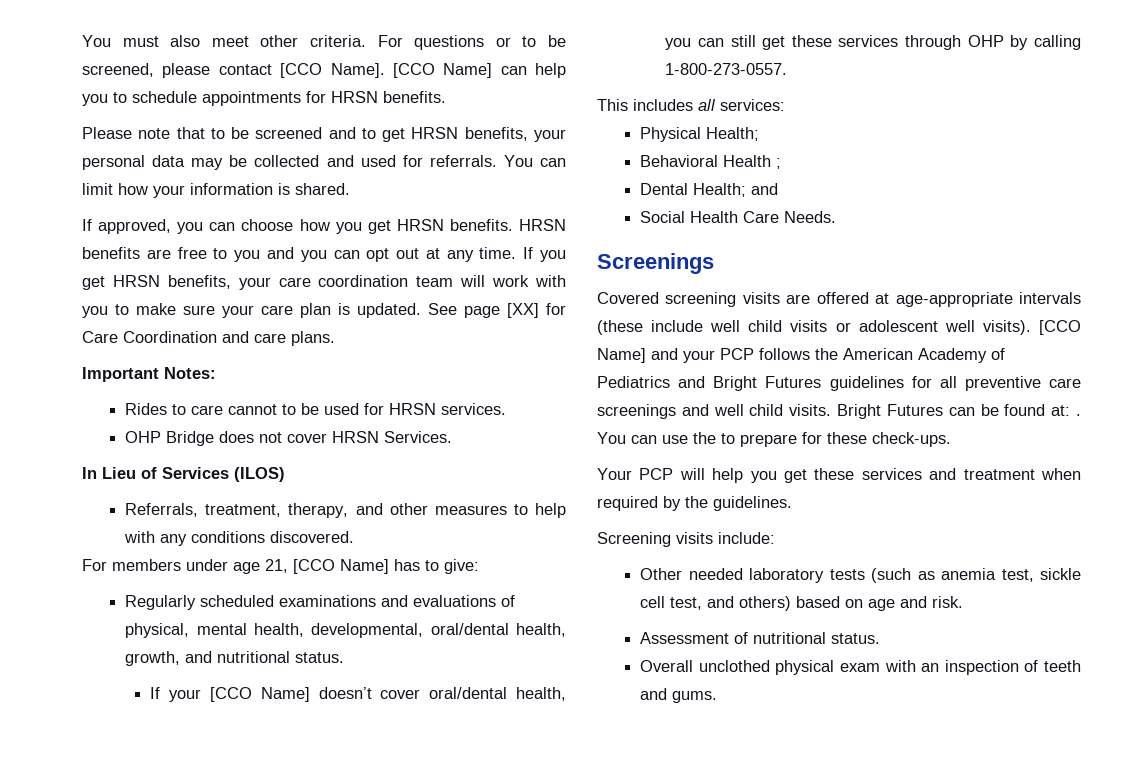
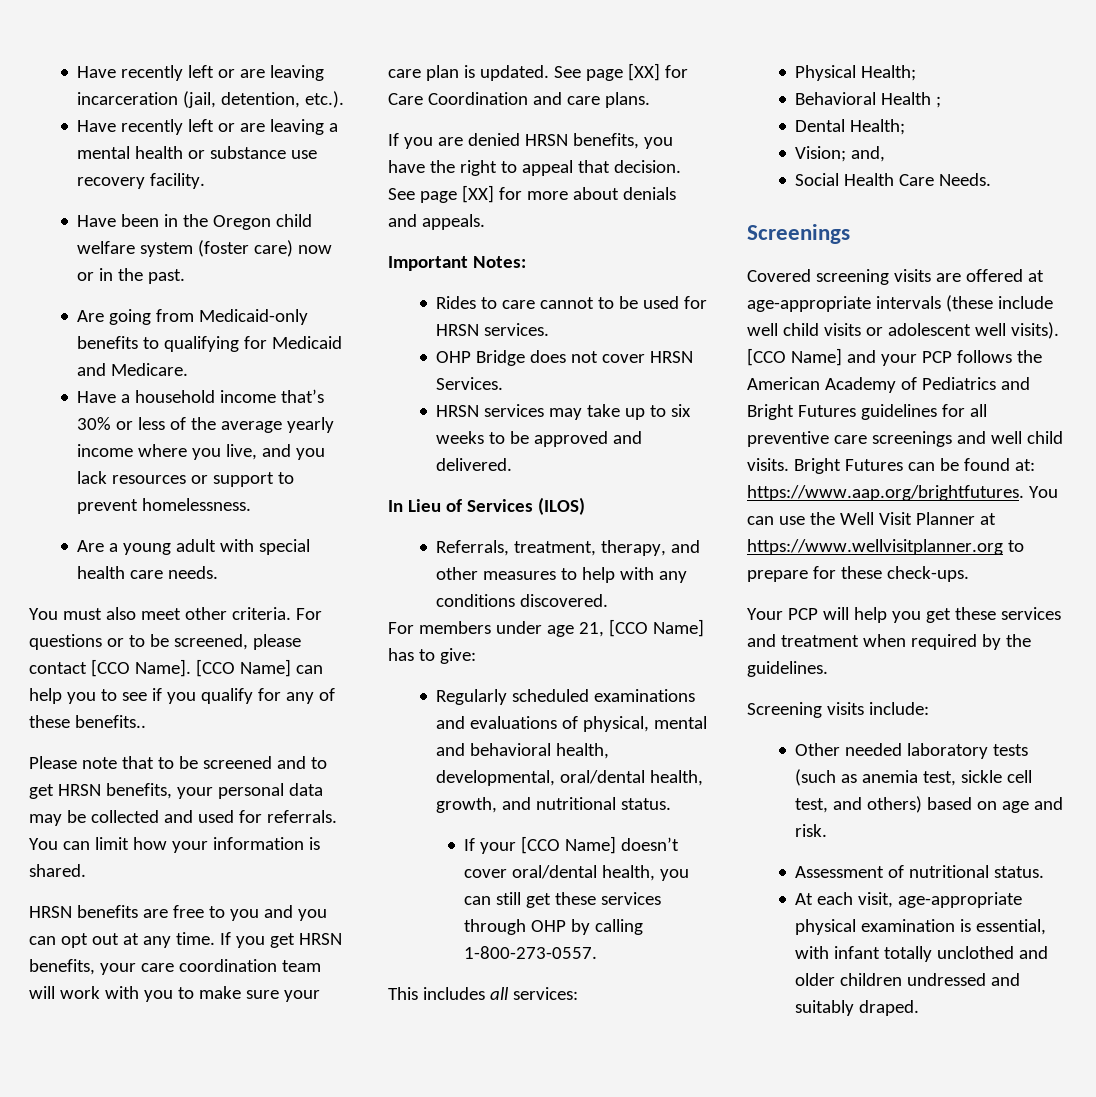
(82, 41) none -> [77,65,325,81] [77,91,345,108] [77,119,339,135] [77,146,318,159] [77,173,206,189] [77,214,313,230] [77,240,333,257] [77,268,186,284] [77,309,309,325] [77,336,343,352] [77,363,189,376] [77,389,325,403] [77,417,335,433] [77,444,326,460] [77,471,295,487] [77,498,252,514] [77,539,311,555] [77,566,219,579] Have recently left or are leaving incarceration (jail, detention, etc.). // Have recently left or are leaving a mental health or substance use recovery facility. // Have been in the Oregon child welfare system (foster care) now or in the past. // Are going from Medicaid-only benefits to qualifying for Medicaid and Medicare. // Have a household income that’s 30% or less of the average yearly income where you live, and you lack resources or support to prevent homelessness. // Are a young adult with special health care needs. //
[132,91,446,106] schedule appointments for HRSN benefits. -> [121,688,335,704] [29,715,146,728] see if you qualify for any of these benefits..
[82,219,513,234] If approved, you can choose how you get HRSN benefits. -> (86, 870) none
(335, 338) none -> [388,133,673,149] [388,160,681,176] [388,185,676,203] [388,214,485,230] // If you are denied HRSN benefits, you have the right to appeal that decision. See page [XX] for more about denials and appeals.
(453, 437) none -> [436,404,692,420] [436,431,643,447] [436,458,513,471] // HRSN services may take up to six weeks to be approved and delivered.
(247, 629) none -> [436,743,552,756] and behavioral
[751,183,779,195] and -> [795,146,886,162] // Vision; and,
[1076,414,1081,416] . -> [747,485,1024,501] https://www.aap.org/brightfutures.
(716, 438) none -> [839,512,996,525] [747,539,1003,555] Well Visit Planner at https://www.wellvisitplanner.org
[640,660,1081,675] [640,688,718,703] Overall unclothed physical exam with an inspection of teeth and gums. -> [795,892,1023,908] [795,919,1047,935] [795,946,1049,962] [795,973,1021,986] [795,1000,920,1016] At each visit, age-appropriate physical examination is essential, with infant totally unclothed and older children undressed and suitably draped.

